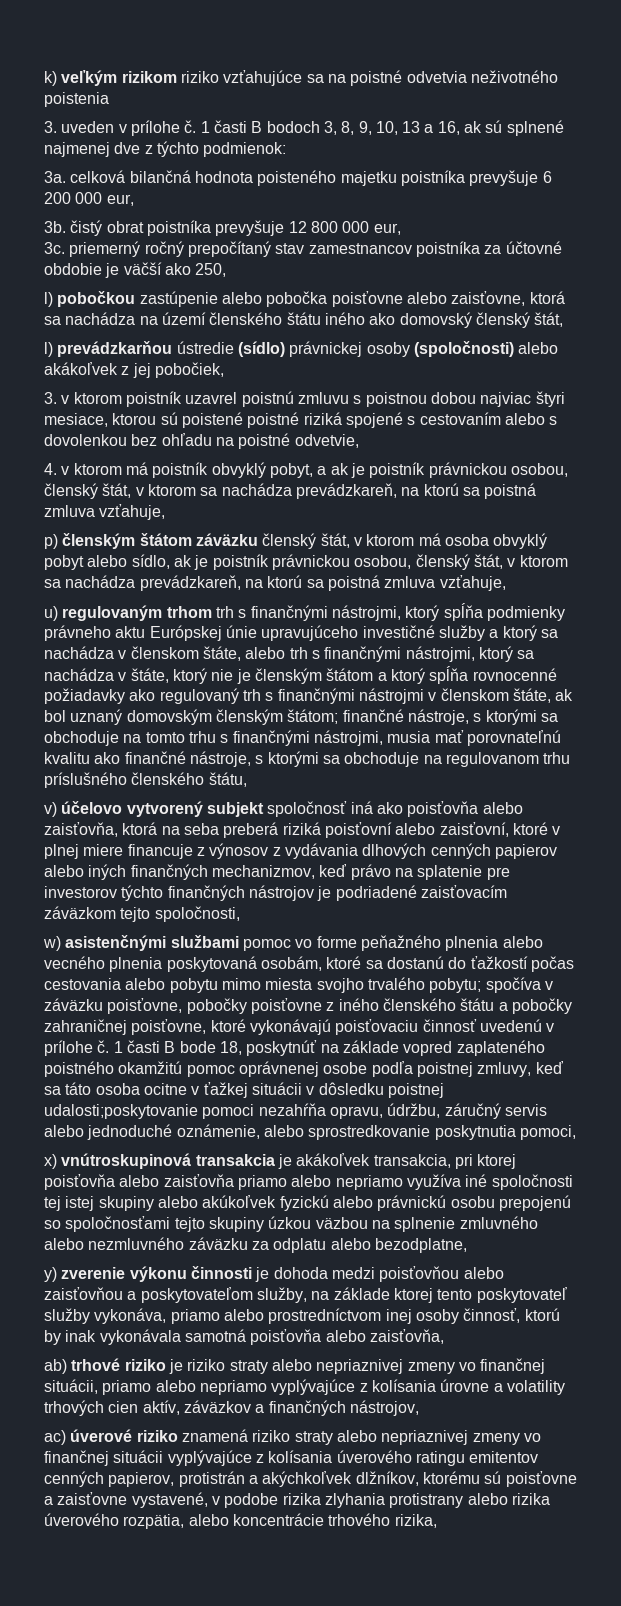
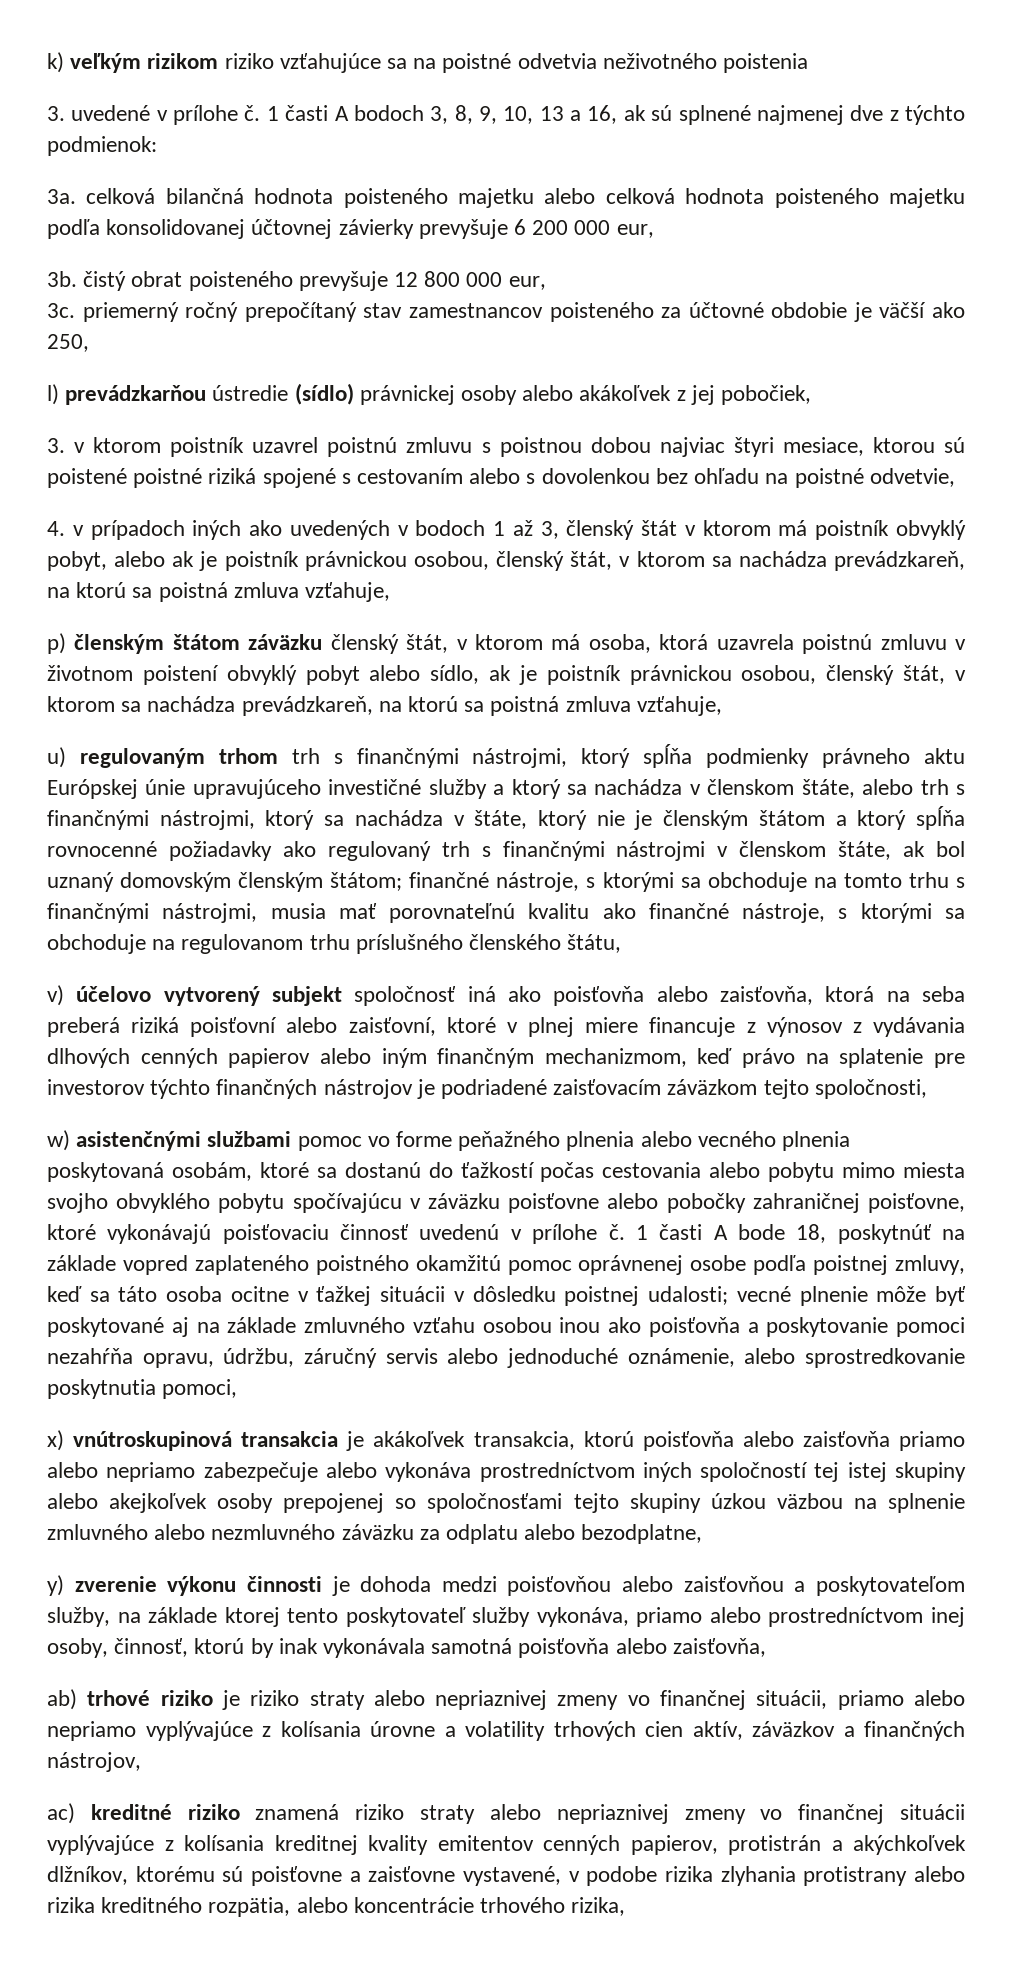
[61,120,263,136] uveden v prílohe č. 1 časti B -> [71,105,349,125] uvedené v prílohe č. 1 časti A
[400,170,465,186] poistníka -> [544,188,965,208] [47,219,414,239] alebo celková hodnota poisteného majetku podľa konsolidovanej účtovnej závierky
[146,220,211,236] poistníka -> [188,271,293,291] poisteného
[415,241,480,257] poistníka -> [549,302,654,322] poisteného
[44,291,565,307] [44,312,564,328] // l) pobočkou zastúpenie alebo pobočka poisťovne alebo zaisťovne, ktorá sa nachádza na území členského štátu iného ako domovský členský štát, -> (89, 343) none
[413,341,514,357] (spoločnosti) -> (518, 395) none
(70, 470) none -> [90,520,696,540] prípadoch iných ako uvedených v bodoch 1 až 3, členský štát v
[317,466,327,475] a -> [114,551,166,567] alebo
[444,534,489,546] osoba -> [588,634,967,654] [47,665,219,685] osoba, ktorá uzavrela poistnú zmluvu v životnom poistení
[88,864,315,880] iných finančných mechanizmov, -> [381,1048,687,1068] iným finančným mechanizmom,
[367,977,553,993] [44,998,508,1014] trvalého pobytu; spočíva v záväzku poisťovne, pobočky poisťovne z iného členského štátu a -> [116,1193,659,1213] obvyklého pobytu spočívajúcu v záväzku poisťovne alebo
[164,1041,176,1053] B -> [713,1225,728,1240] A
[44,1104,198,1119] udalosti;poskytovanie -> [648,1286,967,1306] [47,1317,889,1337] udalosti; vecné plnenie môže byť poskytované aj na základe zmluvného vzťahu osobou inou ako poisťovňa a poskytovanie
[454,1154,517,1169] pri ktorej -> [583,1431,634,1447] ktorú
[406,1174,573,1190] [44,1195,571,1211] využíva iné spoločnosti tej istej skupiny alebo akúkoľvek fyzickú alebo právnickú osobu prepojenú -> [203,1462,966,1482] [47,1493,385,1513] zabezpečuje alebo vykonáva prostredníctvom iných spoločností tej istej skupiny alebo akejkoľvek osoby prepojenej
[415,1309,459,1324] osoby -> [47,1638,108,1658] osoby,
[70,1429,133,1442] úverové -> [90,1804,172,1820] kreditné
[336,1450,465,1466] úverového ratingu -> [274,1835,428,1855] kreditnej kvality
[44,1513,119,1526] úverového -> [101,1897,203,1913] kreditného

